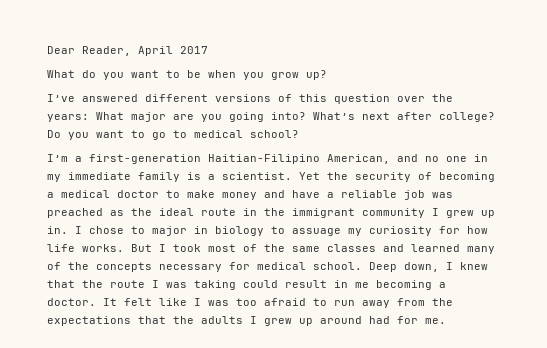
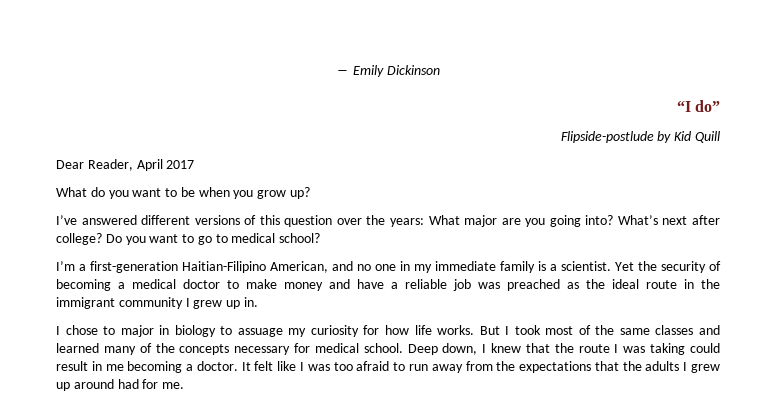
(47, 50) none -> [336,65,440,77] [676,100,720,112] [560,131,720,143] ― Emily Dickinson // “I do” // Flipside-postlude by Kid Quill //
(68, 230) none -> (258, 302) //

